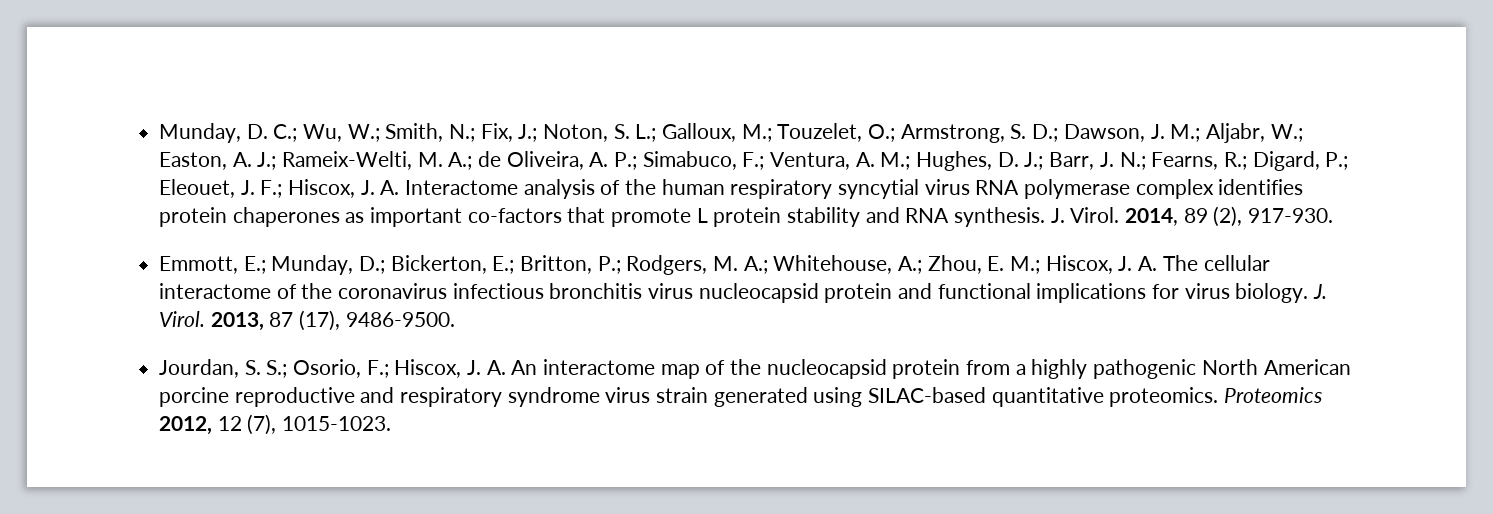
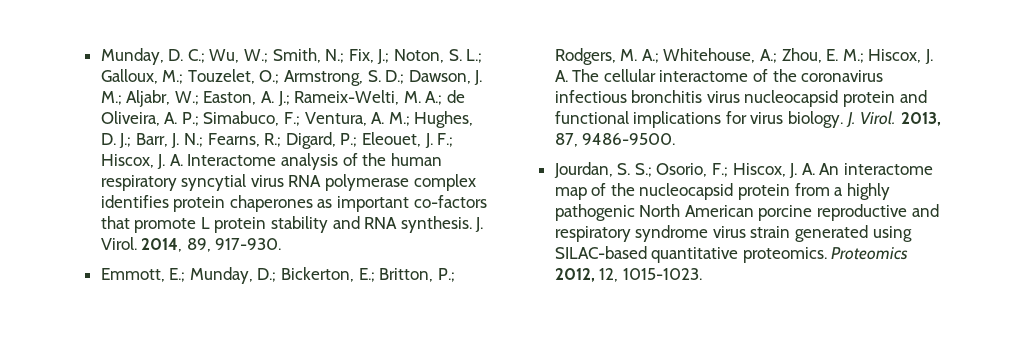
[1183,206,1243,227] 89 (2), -> [186,238,211,252] 89,
[269,310,341,331] 87 (17), -> [554,133,578,147] 87,
[217,414,277,435] 12 (7), -> [599,268,619,282] 12,

